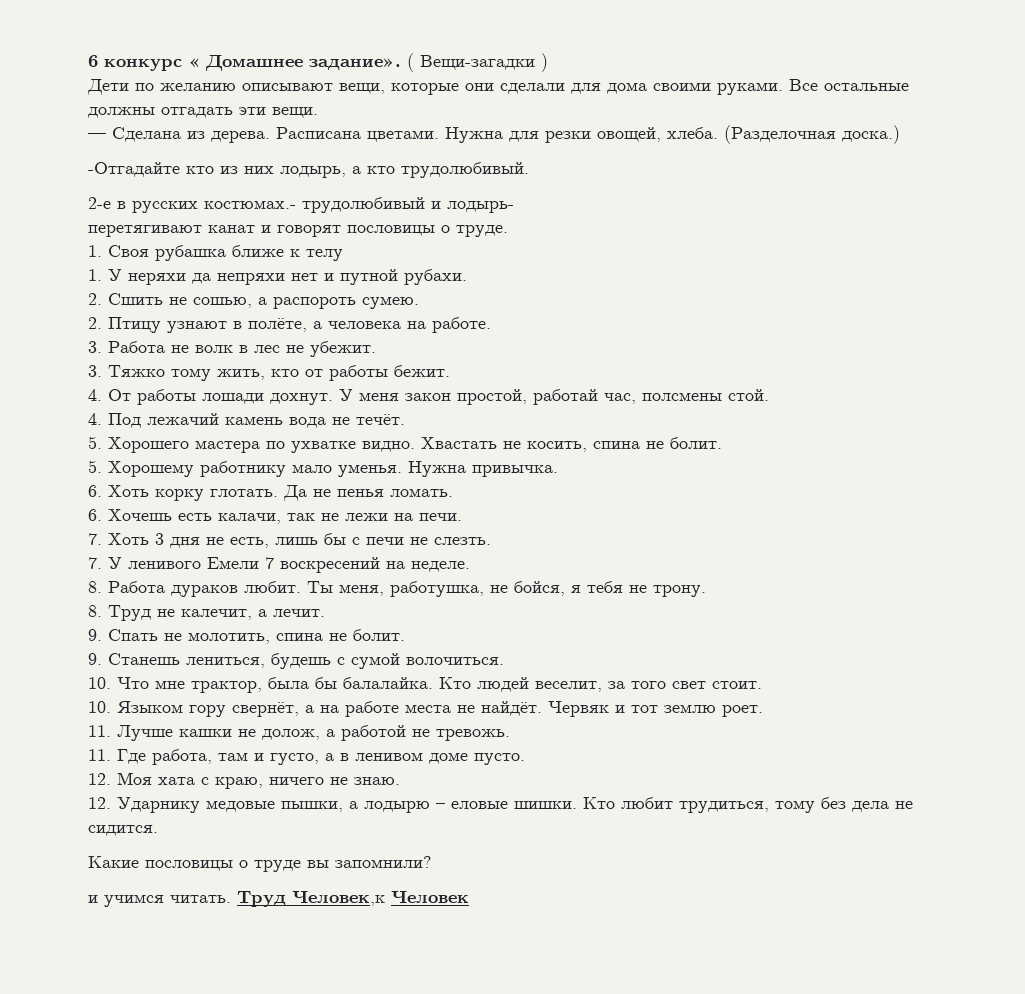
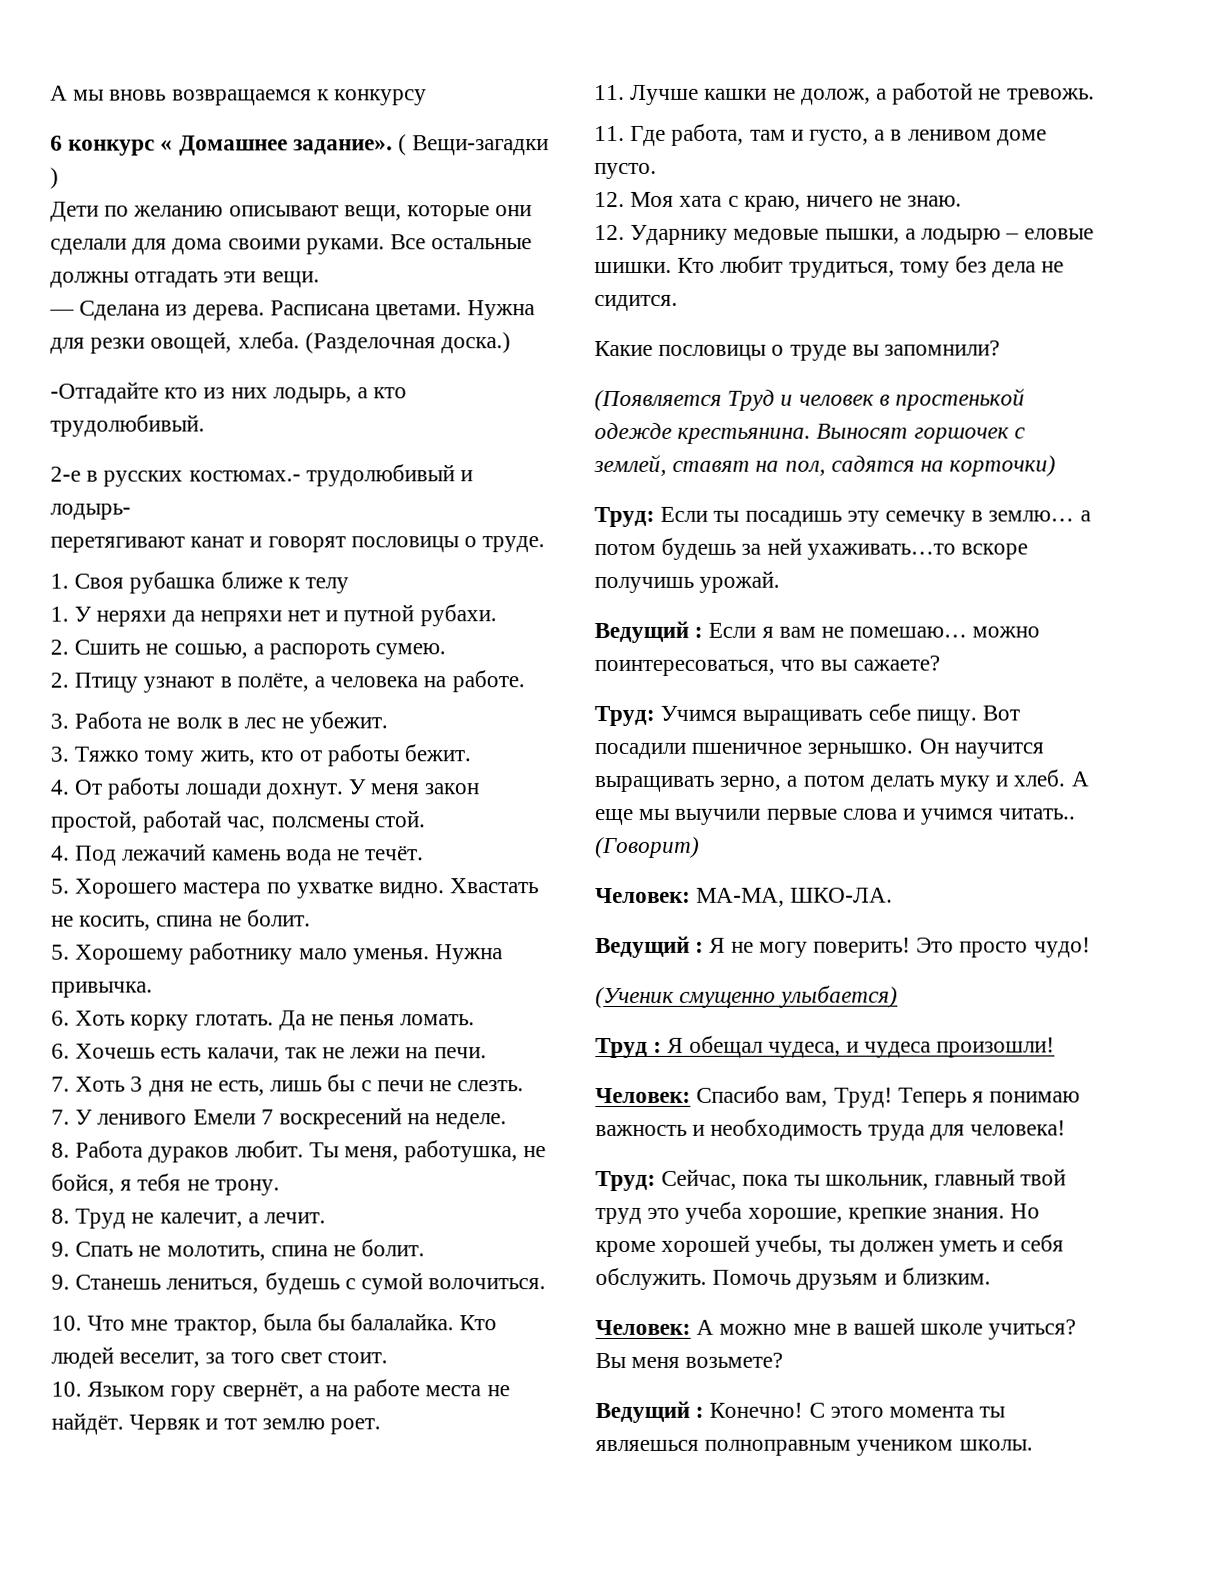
(88, 61) none -> [50,85,428,106] А мы вновь возвращаемся к конкурсу //
[88,890,469,907] и учимся читать. Труд Человек,к Человек -> [594,388,1026,412] [594,422,1025,444] [593,454,1057,477] [594,506,1091,528] [594,537,1029,560] [594,570,781,594] [594,620,1041,644] [594,655,940,677] [594,703,1021,727] [594,738,1044,760] [594,769,1089,793] [595,808,1077,826] [595,836,700,859] [595,887,894,907] [595,935,1091,959] [595,985,899,1009] [595,1035,1056,1059] [595,1085,1081,1108] [595,1118,1067,1141] [595,1168,1067,1192] [595,1201,1041,1225] [595,1234,1065,1258] [595,1267,991,1291] [595,1317,1077,1340] [595,1352,784,1369] [595,1400,1006,1424] [595,1439,1033,1456] (Появляется Труд и человек в простенькой одежде крестьянина. Выносят горшочек с землей, ставят на пол, садятся на корточки) // Труд: Если ты посадишь эту семечку в землю… а потом будешь за ней ухаживать…то вскоре получишь урожай. // Ведущий : Если я вам не помешаю… можно поинтересоваться, что вы сажаете? // Труд: Учимся выращивать себе пищу. Вот посадили пшеничное зернышко. Он научится выращивать зерно, а потом делать муку и хлеб. А еще мы выучили первые слова и учимся читать.. (Говорит) // Человек: МА-МА, ШКО-ЛА. // Ведущий : Я не могу поверить! Это просто чудо! // (Ученик смущенно улыбается) // Труд : Я обещал чудеса, и чудеса произошли! // Человек: Спасибо вам, Труд! Теперь я понимаю важность и необходимость труда для человека! // Труд: Сейчас, пока ты школьник, главный твой труд это учеба хорошие, крепкие знания. Но кроме хорошей учебы, ты должен уметь и себя обслужить. Помочь друзьям и близким. // Человек: А можно мне в вашей школе учиться? Вы меня возьмете? // Ведущий : Конечно! С этого момента ты являешься полноправным учеником школы.

